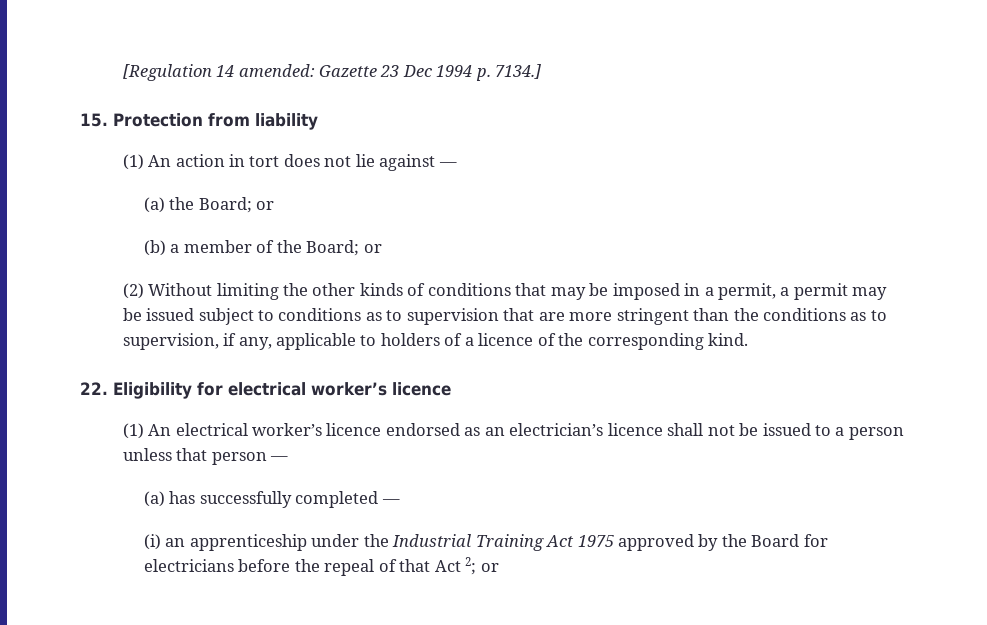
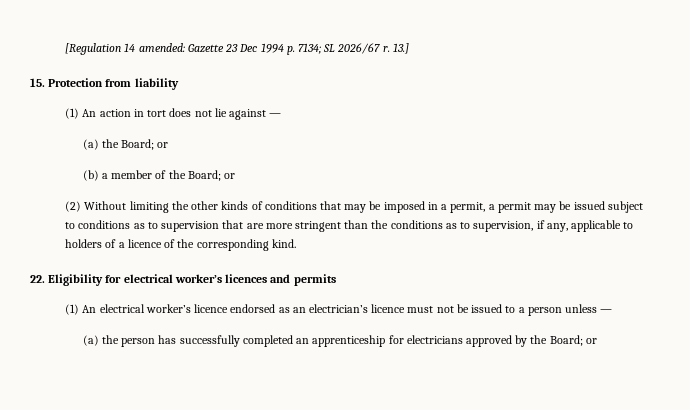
[495,64,542,79] 7134.] -> [297,43,409,54] 7134; SL 2026/67 r. 13.]
[392,382,451,396] licence -> [225,274,336,286] licences and permits
[667,423,704,436] shall -> [407,306,434,313] must
[176,448,288,465] [143,491,165,507] that person — // (a) -> [600,309,613,313] [82,335,156,347] — // (a) the person
[381,499,400,504] [143,534,828,551] [143,557,477,576] — // (i) an apprenticeship under the Industrial Training Act 1975 approved by the Board for electricians before the repeal of that Act 2; -> [296,335,583,347] an apprenticeship for electricians approved by the Board;

